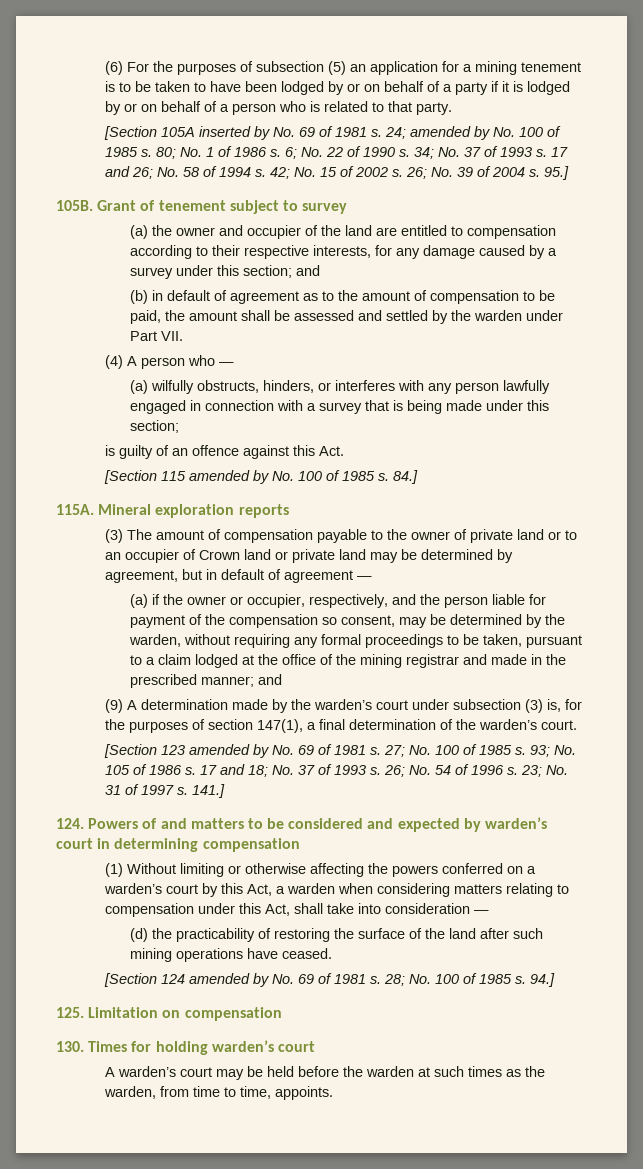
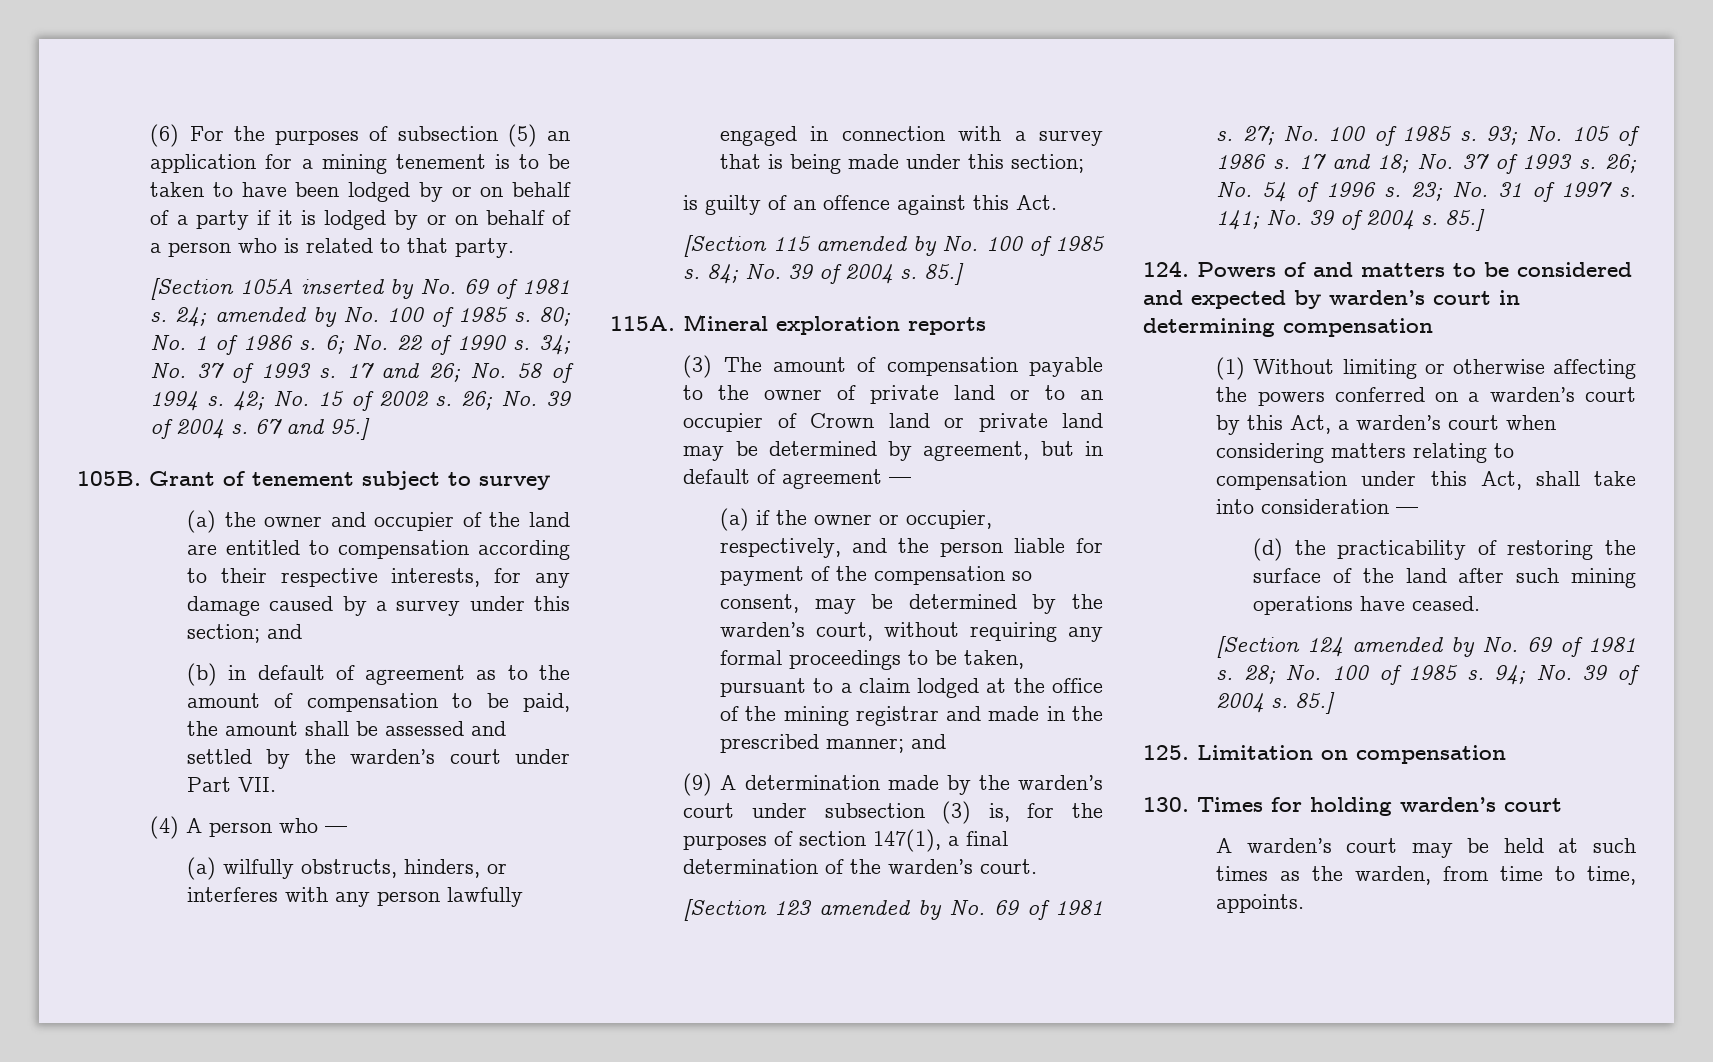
(541, 173) none -> [255,419,325,434] 67 and
[473,310,522,321] warden -> [350,749,501,764] warden’s court
[393,470,419,484] 84.] -> [707,263,965,285] 84; No. 39 of 2004 s. 85.]
[128,634,181,647] warden, -> [720,622,874,641] warden’s court,
[192,784,226,798] 141.] -> [1216,209,1486,231] 141; No. 39 of 2004 s. 85.]
[287,883,336,894] warden -> [1356,415,1500,430] warden’s court
[530,973,556,987] 94.] -> [1494,664,1640,685] [1216,692,1336,714] 94; No. 39 of 2004 s. 85.]
[298,1066,415,1077] before the warden -> (1544, 845) none

